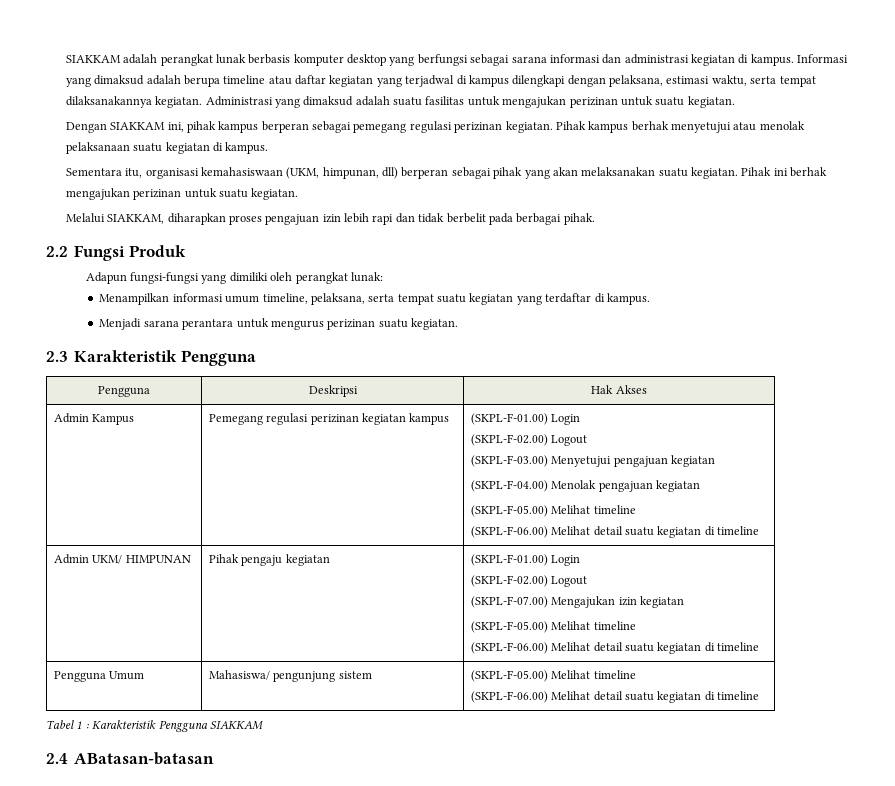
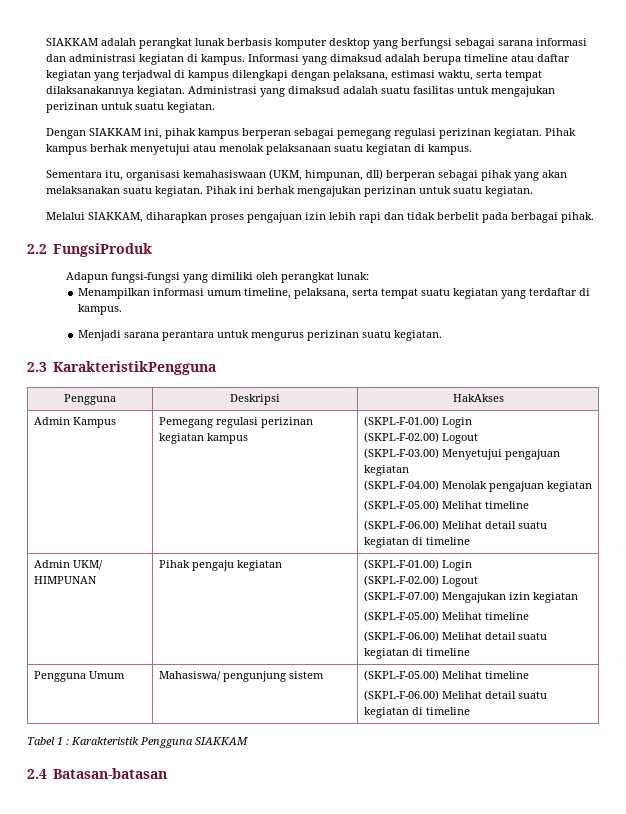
[74,245,186,261] Fungsi Produk -> [52,243,152,257] FungsiProduk
[74,350,256,366] Karakteristik Pengguna -> [52,361,216,375] KarakteristikPengguna
[591,385,647,394] Hak Akses -> [452,394,504,402] HakAkses
[74,752,215,765] ABatasan-batasan -> [52,768,167,779] Batasan-batasan

